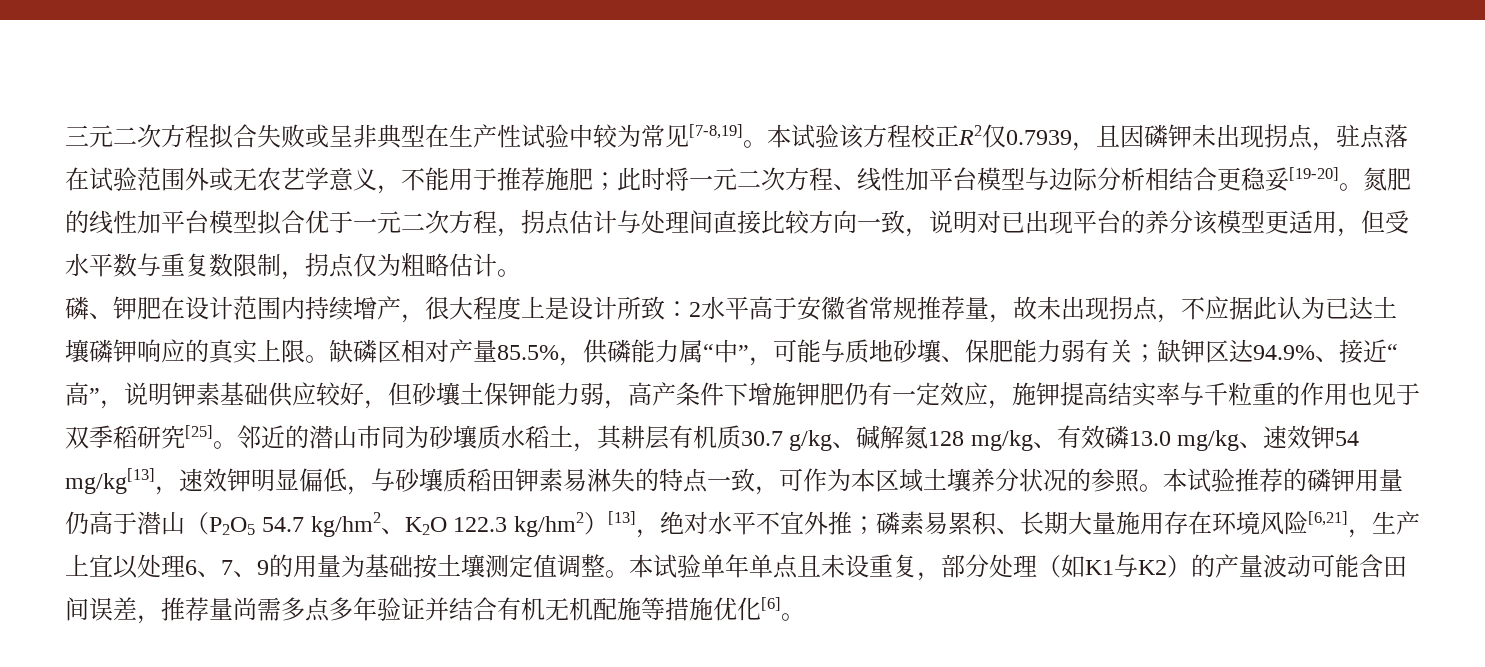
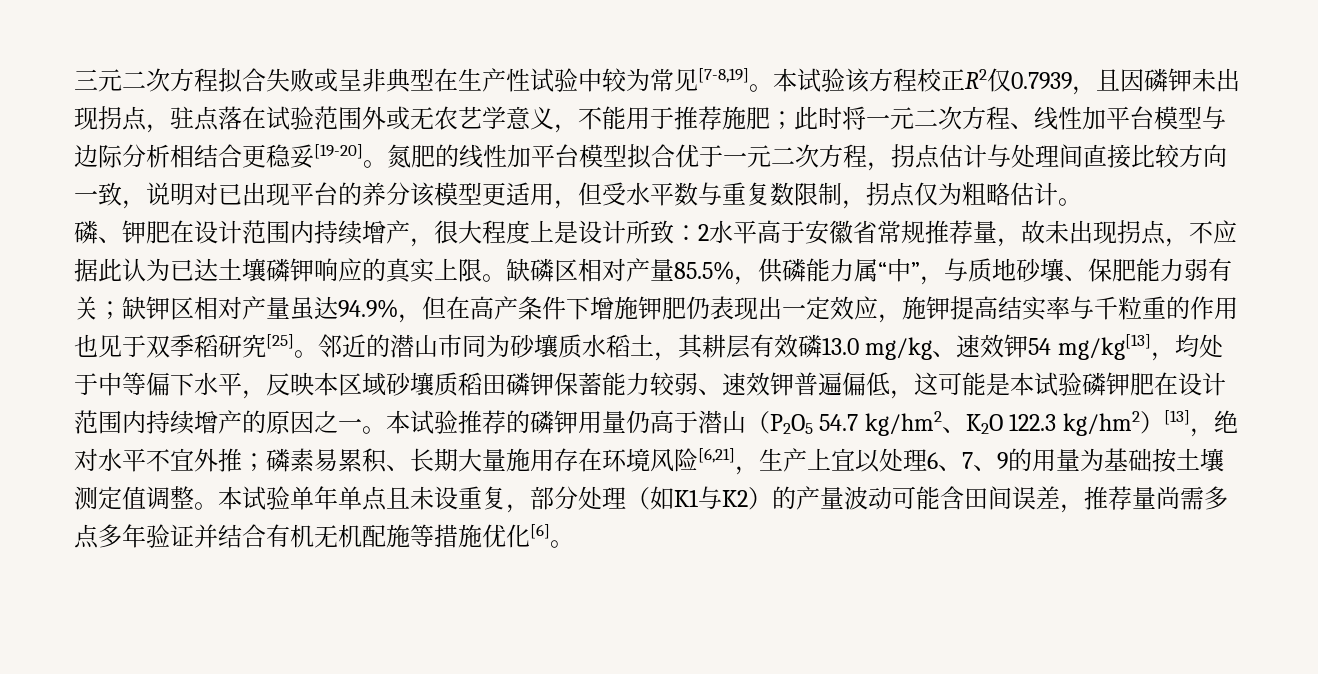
[773,339,821,363] 可能 -> (944, 280) none
[1229,339,1398,363] [65,382,628,409] 达94.9%、接近“高”，说明钾素基础供应较好，但砂壤土保钾能力弱， -> [194,296,470,323] 相对产量虽达94.9%，但在
[868,382,892,405] 有 -> [710,296,782,320] 表现出
[693,425,1081,451] 机质30.7 g/kg、碱解氮128 mg/kg、有 -> (774, 345) none
[179,468,1140,495] 速效钾明显偏低，与砂壤质稻田钾素易淋失的特点一致，可作为本区域土壤养分状况的参照 -> [1174,334,1223,358] [74,372,1226,399] [74,410,362,435] 均处于中等偏下水平，反映本区域砂壤质稻田磷钾保蓄能力较弱、速效钾普遍偏低，这可能是本试验磷钾肥在设计范围内持续增产的原因之一

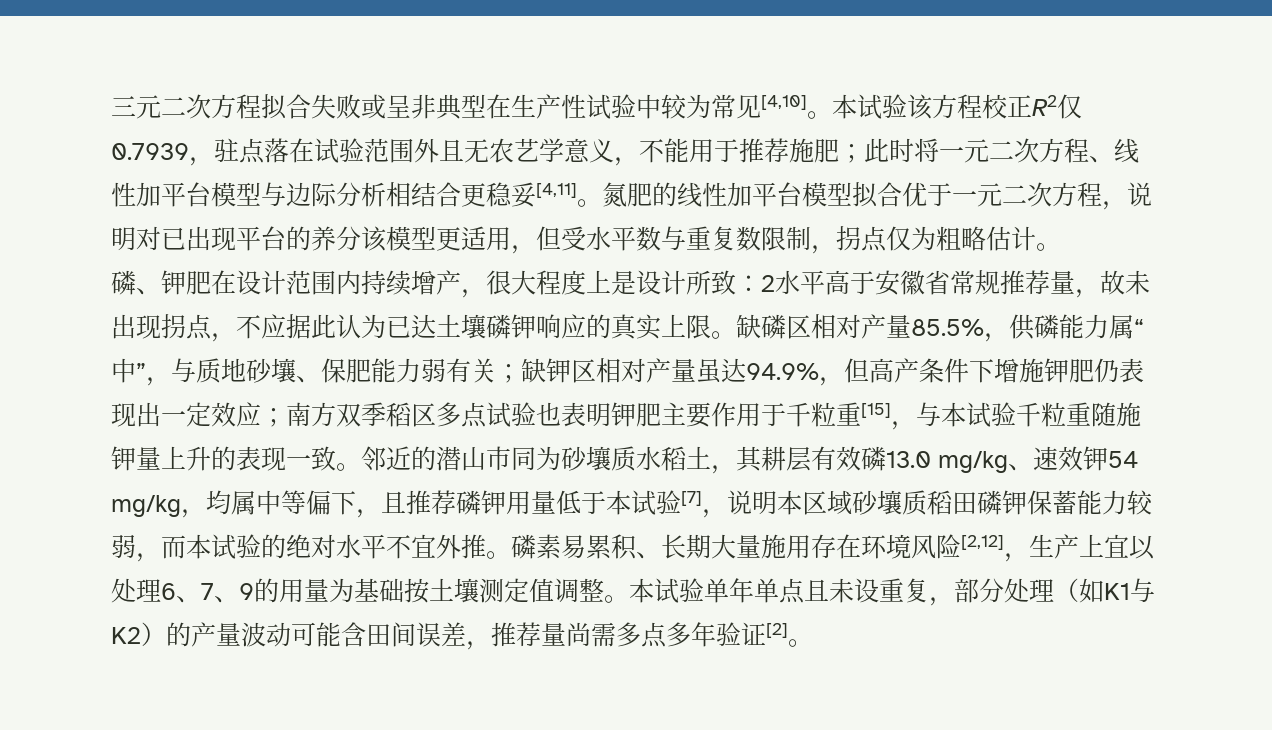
[698,68,749,83] [7-8,19] -> [761,95,807,110] [4,10]
[1096,68,1240,92] [74,106,170,133] 且因磷钾未出现拐点， -> (214, 161) none
[386,106,410,130] 或 -> [439,139,464,161] 且
[314,144,363,159] [19-20] -> [536,183,577,198] [4,11]
[891,144,1227,169] [74,182,146,209] 拐点估计与处理间直接比较方向一致， -> (1127, 205) none
[446,296,470,320] 在 -> (869, 370) none
[878,296,1238,323] [74,334,294,358] ，施钾提高结实率与千粒重的作用也见于双季稻研究[25] -> [261,402,891,428] [891,402,1141,430] [111,446,336,471] ；南方双季稻区多点试验也表明钾肥主要作用于千粒重[15]，与本试验千粒重随施钾量上升的表现一致
[1057,334,1223,361] [74,372,314,399] mg/kg[13]，均处于中等偏下水平，反映 -> [111,490,702,518] [702,490,777,518] mg/kg，均属中等偏下，且推荐磷钾用量低于本试验[7]，说明
[698,372,1226,399] [74,410,1190,436] [1189,428,1214,437] 、速效钾普遍偏低，这可能是本试验磷钾肥在设计范围内持续增产的原因之一。本试验推荐的磷钾用量仍高于潜山（P2O5 54.7 kg/hm2、K2O 122.3 kg/hm2）[13]， -> [136,534,286,562] ，而本试验的
[242,453,266,471] ； -> [486,551,511,559] 。
[698,448,735,463] [6,21] -> [961,535,1004,550] [2,12]
[194,524,550,548] 并结合有机无机配施等措施优化[6] -> [766,623,788,638] [2]

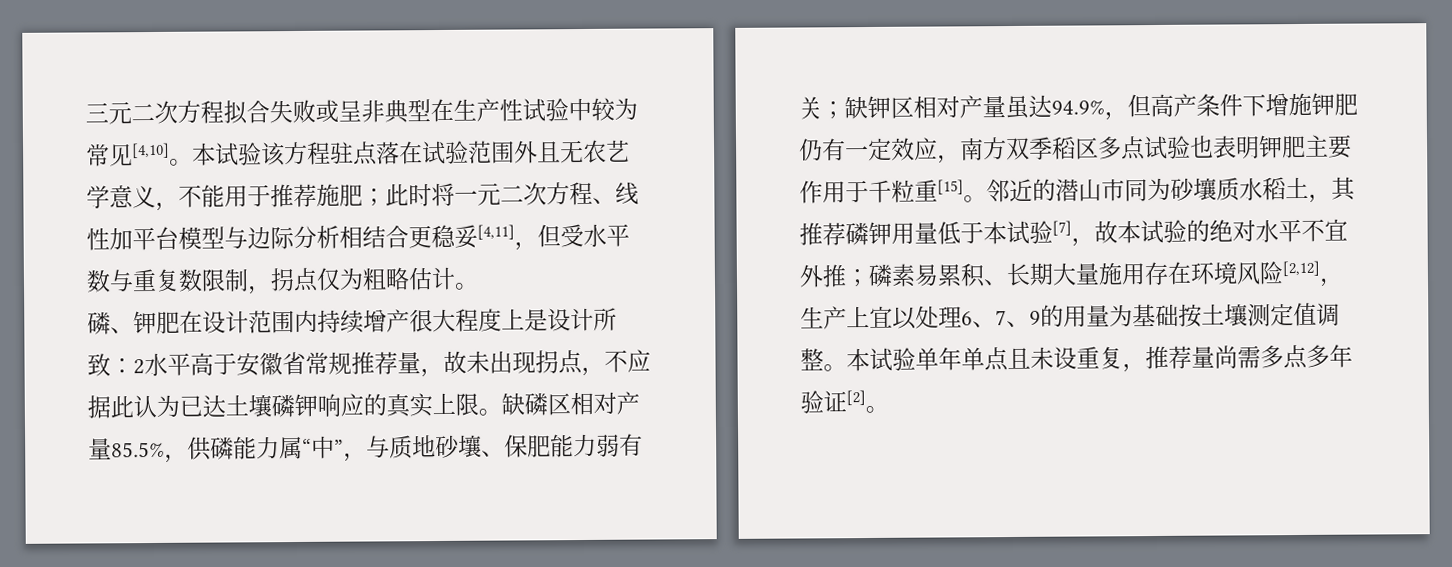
[982,94,1082,119] [111,143,214,166] 校正R2仅0.7939， -> (331, 153) none
[577,182,1152,210] [111,226,511,252] 。氮肥的线性加平台模型拟合优于一元二次方程，说明对已出现平台的养分该模型更适用 -> (515, 232) none
[461,289,486,298] ， -> (410, 321) none
[1119,358,1144,383] [111,402,161,427] 表现出 -> [821,138,846,161] 有
[261,408,286,427] ； -> [937,154,961,164] ，
[891,402,1141,430] [111,446,336,471] ，与本试验千粒重随施钾量上升的表现一致 -> (964, 187) none
[761,446,1138,473] [111,490,406,518] 耕层有效磷13.0 mg/kg、速效钾54 mg/kg，均属中等偏下，且 -> (1356, 188) none
[727,490,1153,515] [111,534,186,562] 说明本区域砂壤质稻田磷钾保蓄能力较弱，而 -> [1094,220,1118,244] 故
[486,551,511,559] 。 -> [845,269,870,288] ；
[954,578,1155,603] [111,622,491,650] 部分处理（如K1与K2）的产量波动可能含田间误差， -> (1146, 368) none

